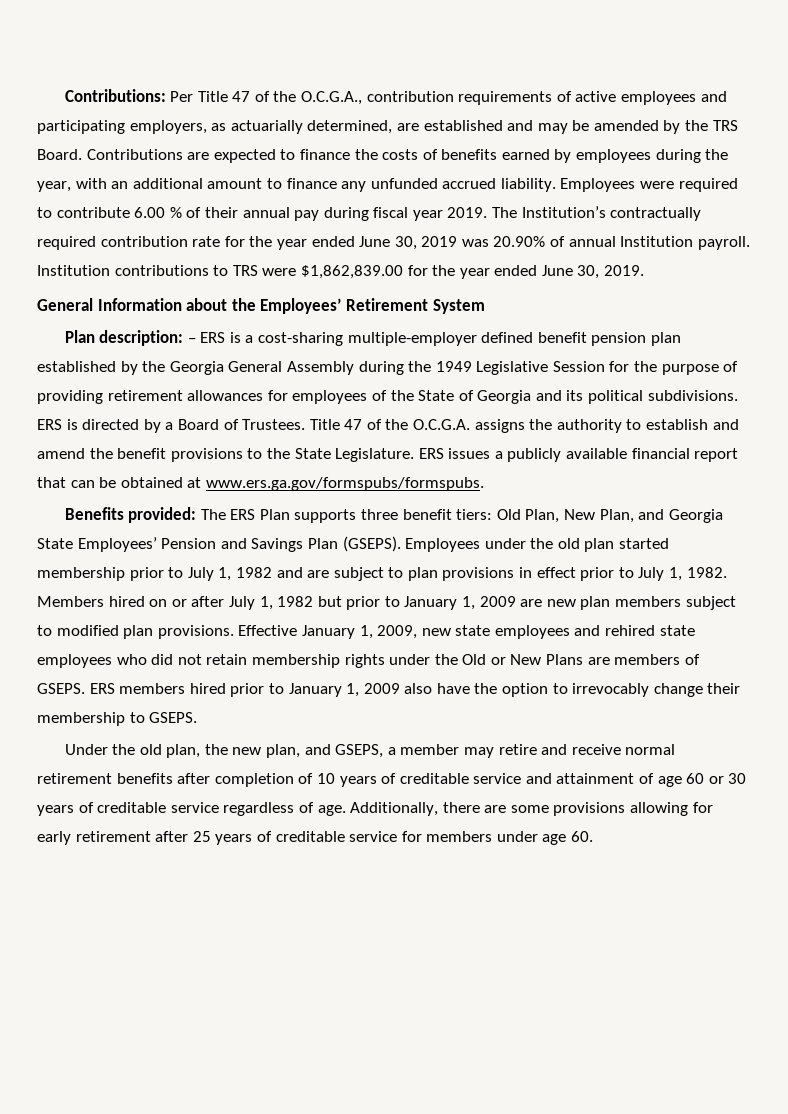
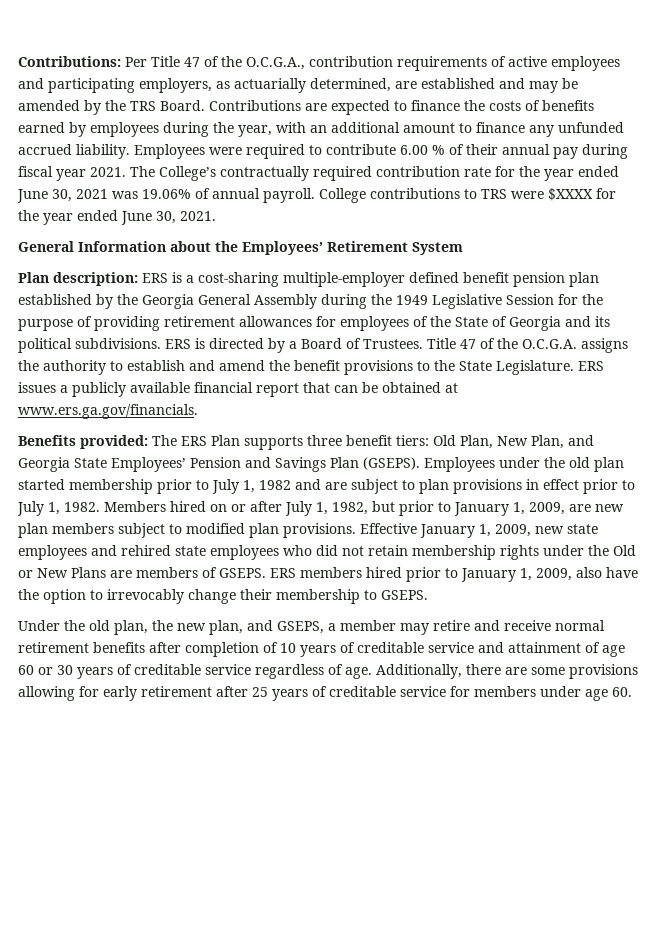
[447,206,606,218] 2019. The Institution’s -> [90,166,216,181] 2021. The College’s
[421,236,750,250] [37,265,110,276] 2019 was 20.90% of annual Institution payroll. Institution -> [76,188,366,203] 2021 was 19.06% of annual payroll. College
[300,265,645,279] $1,862,839.00 for the year ended June 30, 2019. -> [548,188,616,201] [18,210,216,225] $XXXX for the year ended June 30, 2021.
[187,338,196,343] – -> (138, 279) none
[205,477,484,491] www.ers.ga.gov/formspubs/formspubs. -> [18,404,198,419] www.ers.ga.gov/financials.
[277,596,314,607] 1982 -> [332,502,368,515] 1982,
[479,596,516,607] 2009 -> [529,502,565,515] 2009,
[363,683,400,694] 2009 -> [536,568,572,581] 2009,

